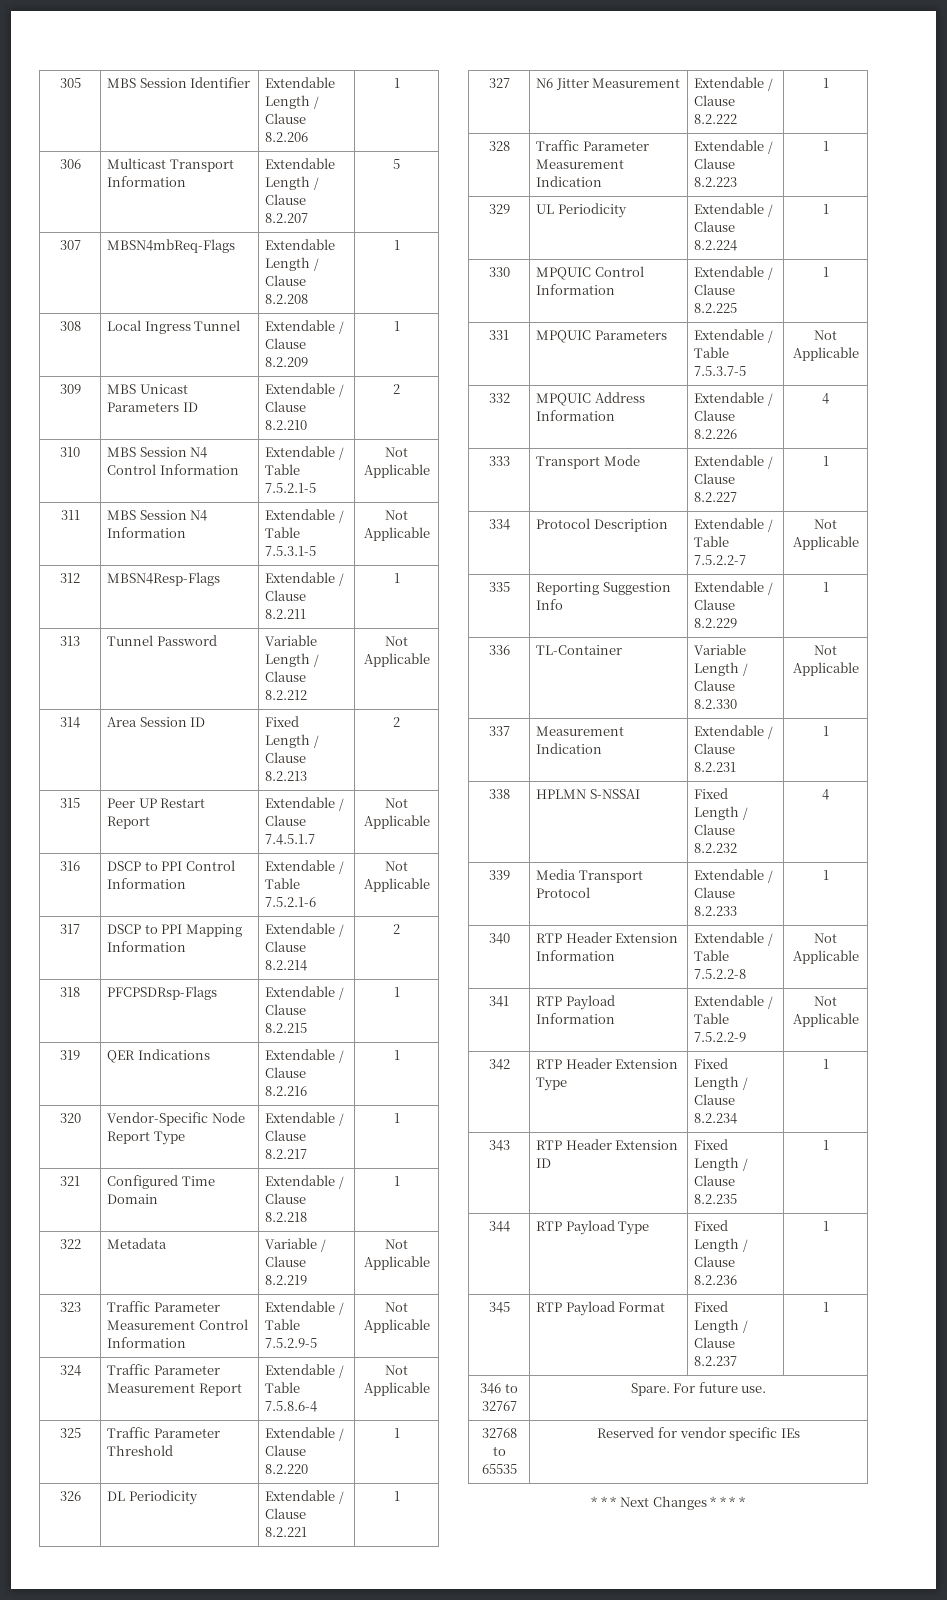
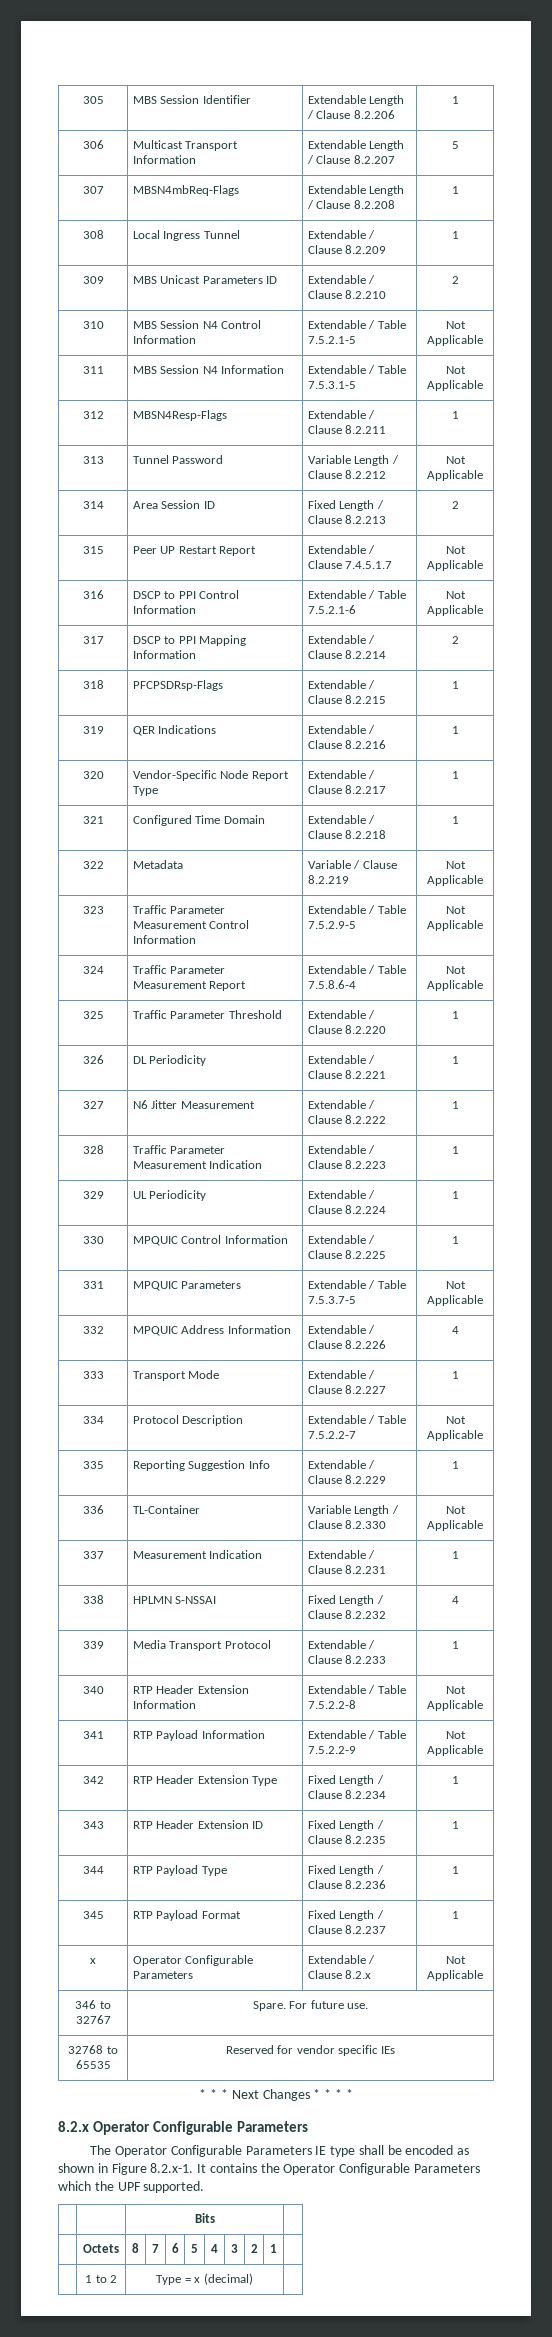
(829, 1307) none -> [90,1958,96,1964] [132,1955,254,1966] [132,1971,193,1979] [307,1955,376,1964] [307,1970,372,1979] [445,1956,466,1964] [427,1970,483,1981] // x | Operator Configurable Parameters | Extendable / Clause 8.2.x | Not Applicable
(745, 1501) none -> [58,2121,309,2135] [90,2145,470,2157] [58,2163,481,2175] [58,2181,205,2193] [194,2213,215,2223] [83,2244,119,2253] [132,2243,139,2253] [152,2244,159,2253] [171,2243,179,2253] [191,2244,198,2253] [211,2244,218,2253] [231,2244,238,2253] [250,2244,258,2253] [270,2244,277,2253] [85,2275,117,2283] [156,2273,253,2285] // 8.2.x Operator Configurable Parameters // The Operator Configurable Parameters IE type shall be encoded as shown in Figure 8.2.x-1. It contains the Operator Configurable Parameters which the UPF supported. // | | Bits | // | Octets | 8 | 7 | 6 | 5 | 4 | 3 | 2 | 1 | // | 1 to 2 | Type = x (decimal) |

